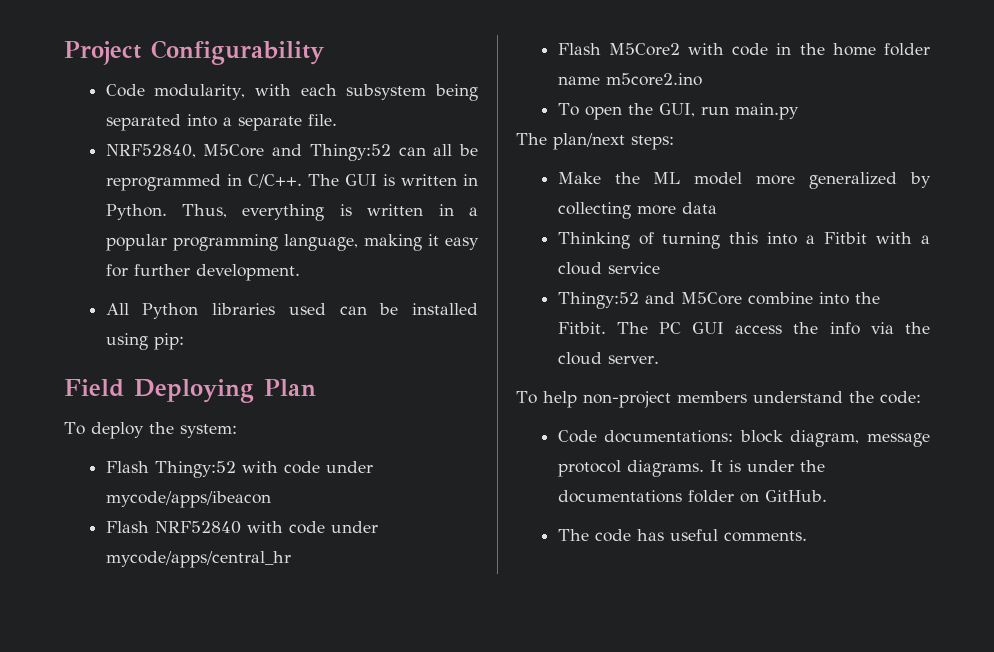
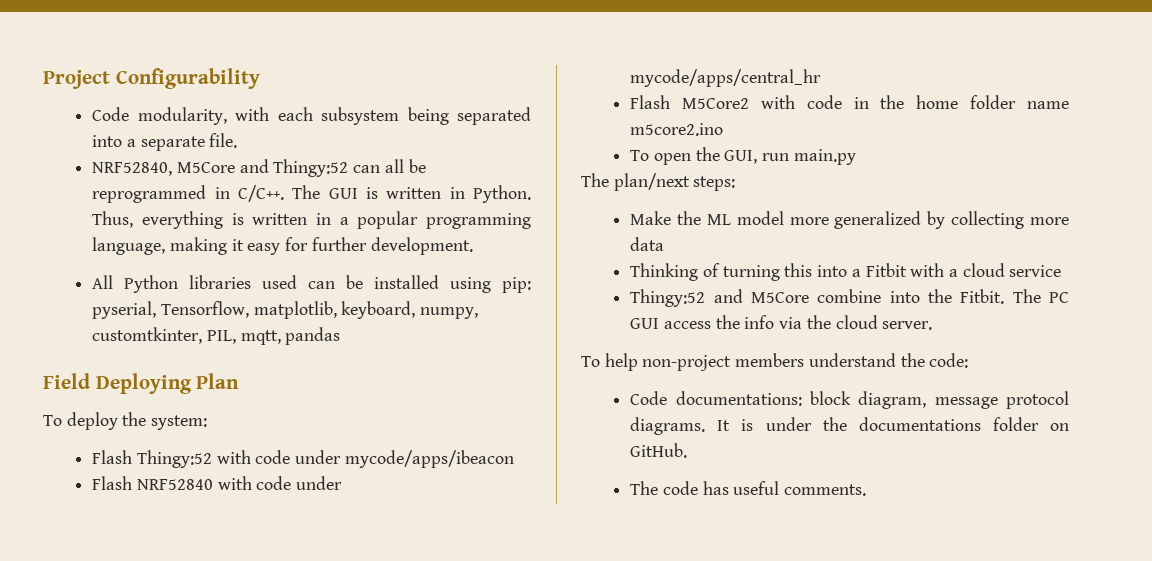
(184, 341) none -> [92,301,479,319] [92,327,341,345] pyserial, Tensorflow, matplotlib, keyboard, numpy, customtkinter, PIL, mqtt, pandas

